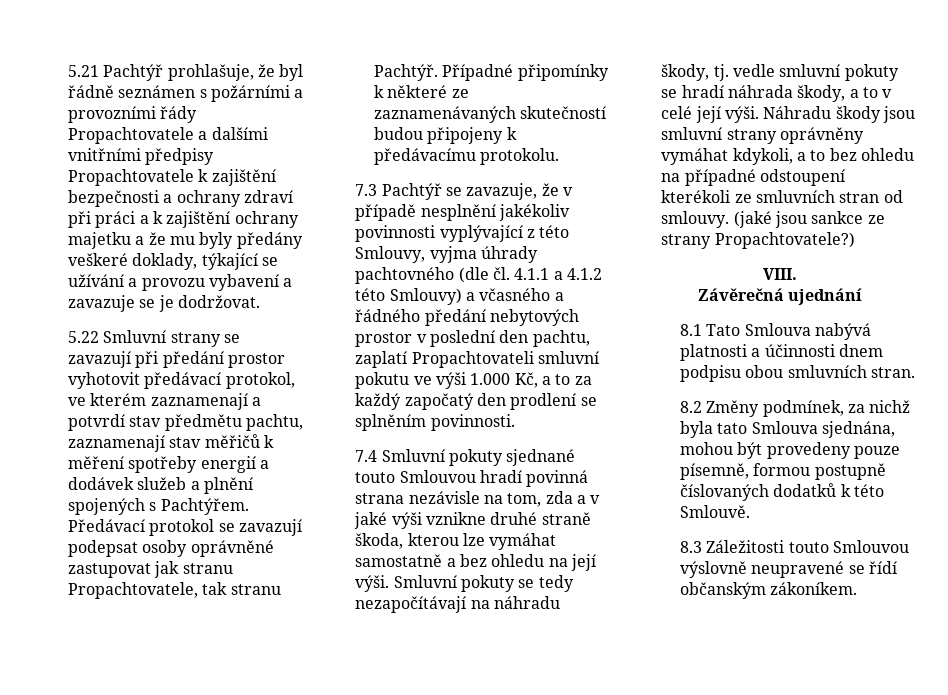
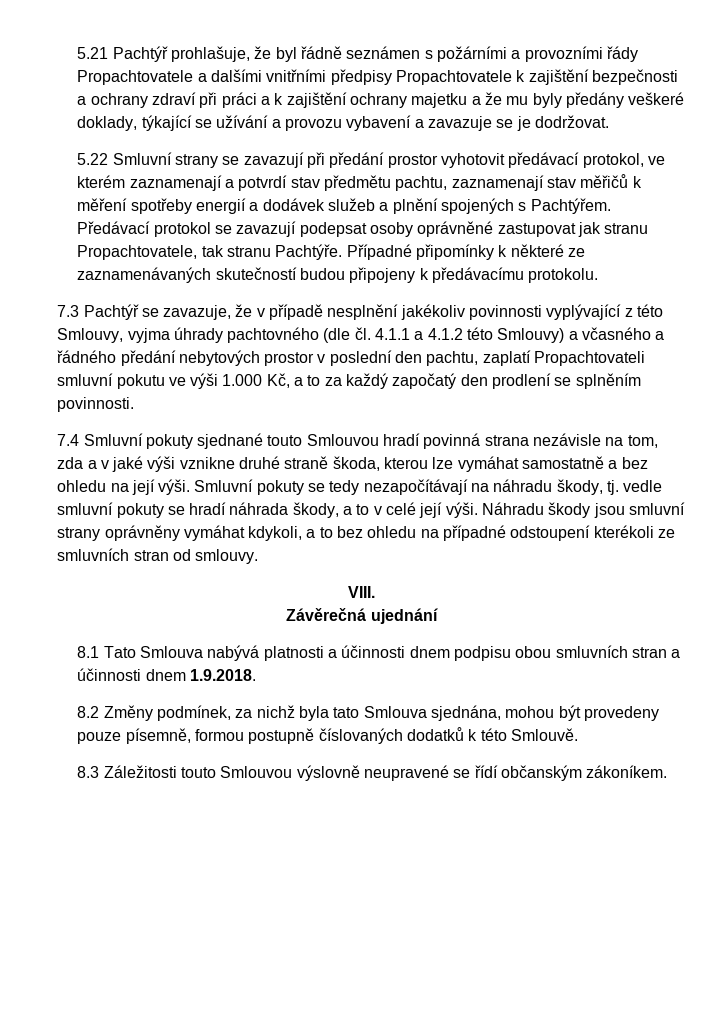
[373,64,438,81] Pachtýř. -> [275,244,343,260] Pachtýře.
[733,211,885,228] [661,232,855,249] (jaké jsou sankce ze strany Propachtovatele?) -> (259, 556) none
[870,367,915,378] stran. -> [631,647,681,658] [77,668,256,681] stran a účinnosti dnem 1.9.2018.

